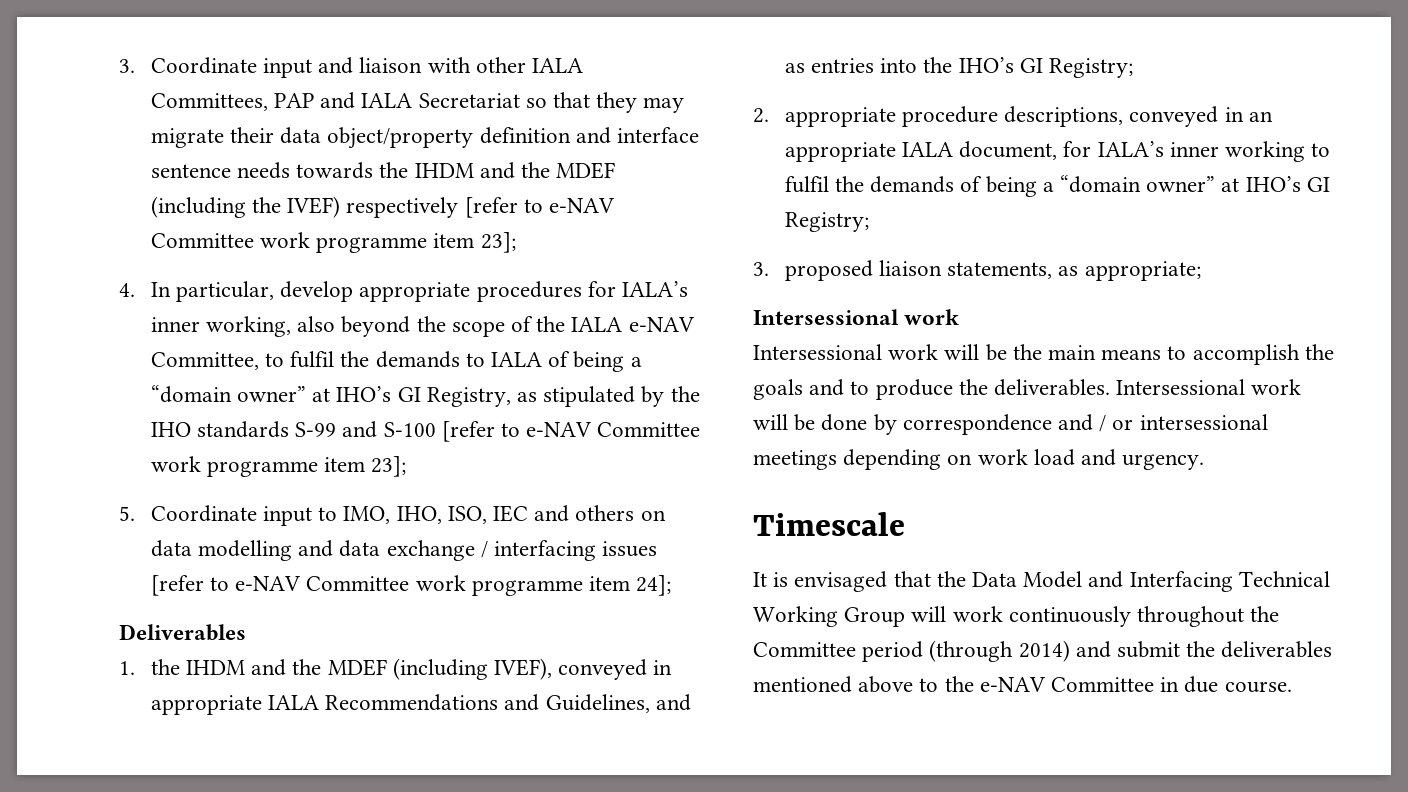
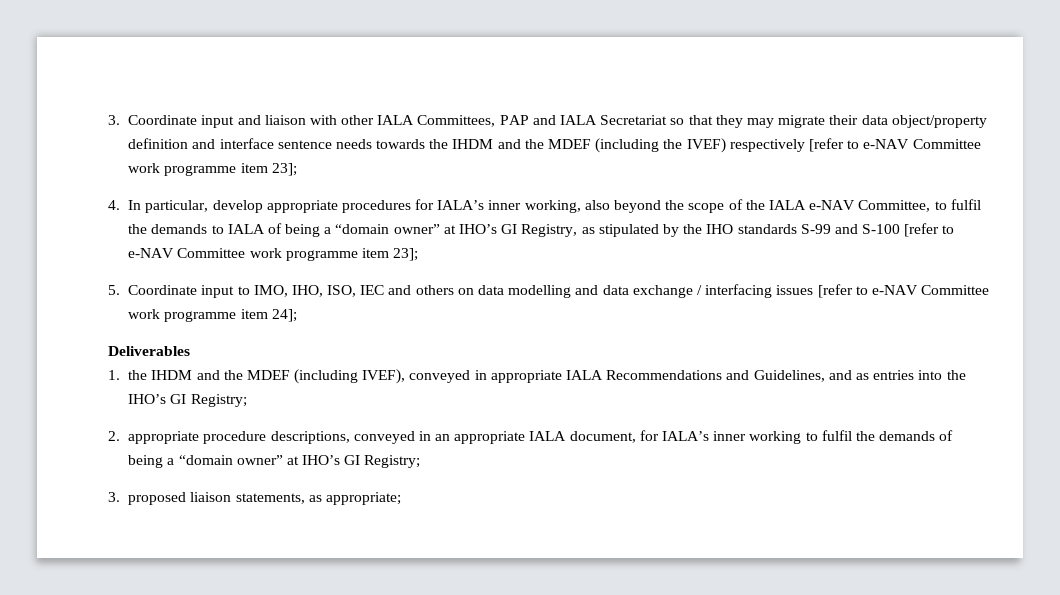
[753,309,960,325] [753,344,1334,365] [753,379,1302,400] [753,414,1268,435] [753,449,1205,470] [753,512,905,536] [753,571,1330,592] [753,606,1280,627] [753,640,1333,662] [753,676,1292,693] // Intersessional work // Intersessional work will be the main means to accomplish the goals and to produce the deliverables. Intersessional work will be done by correspondence and / or intersessional meetings depending on work load and urgency. // Timescale // It is envisaged that the Data Model and Interfacing Technical Working Group will work continuously throughout the Committee period (through 2014) and submit the deliverables mentioned above to the e-NAV Committee in due course. -> (401, 498) none

